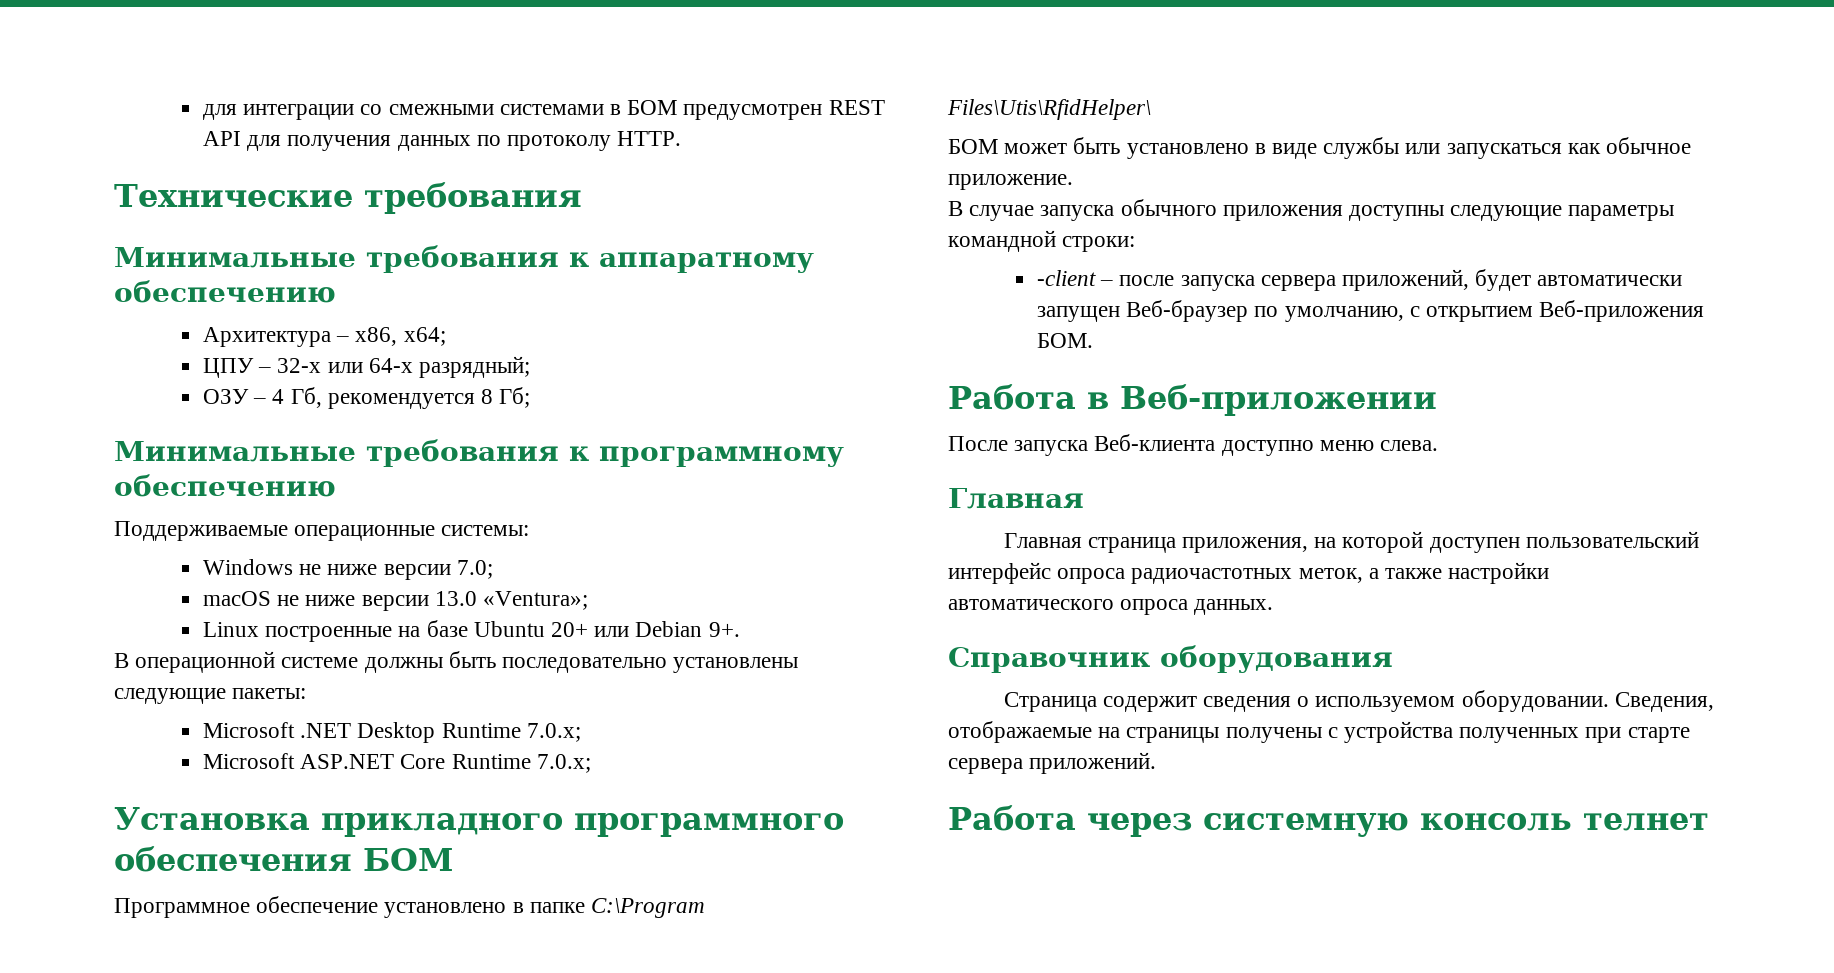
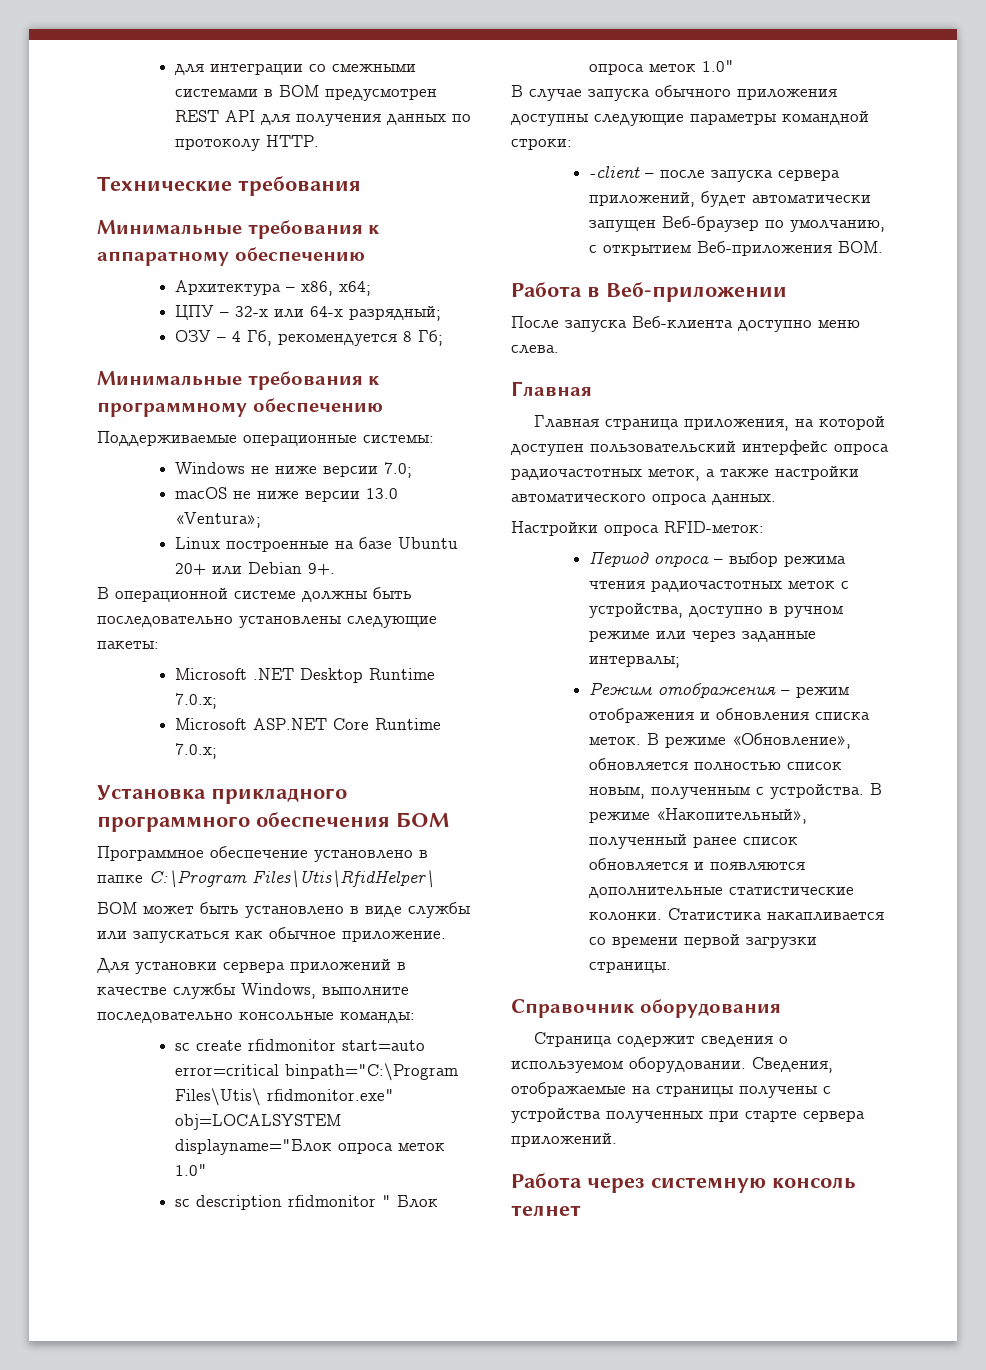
(1073, 182) none -> [97,958,406,974] [97,983,409,999] [97,1012,415,1023] [175,1039,426,1051] [175,1063,459,1081] [175,1088,395,1106] [175,1114,342,1130] [175,1139,446,1155] [175,1164,208,1176] [175,1195,439,1210] [589,60,735,75] // Для установки сервера приложений в качестве службы Windows, выполните последовательно консольные команды: // sc create rfidmonitor start=auto error=critical binpath="C:\Program Files\Utis\ rfidmonitor.exe" obj=LOCALSYSTEM displayname="Блок опроса меток 1.0" // sc description rfidmonitor " Блок опроса меток 1.0"
(1274, 607) none -> [511,521,764,536] [589,552,847,567] [589,580,850,592] [589,603,844,618] [589,630,817,642] [589,655,681,668] [589,682,850,698] [589,708,871,723] [589,733,852,749] [589,758,843,771] [589,783,883,799] [589,808,808,824] [589,834,799,849] [589,858,806,871] [589,887,855,898] [589,908,885,921] [589,934,818,949] [589,961,672,973] // Настройки опроса RFID-меток: // Период опроса – выбор режима чтения радиочастотных меток с устройства, доступно в ручном режиме или через заданные интервалы; // Режим отображения – режим отображения и обновления списка меток. В режиме «Обновление», обновляется полностью список новым, полученным с устройства. В режиме «Накопительный», полученный ранее список обновляется и появляются дополнительные статистические колонки. Статистика накапливается со времени первой загрузки страницы.

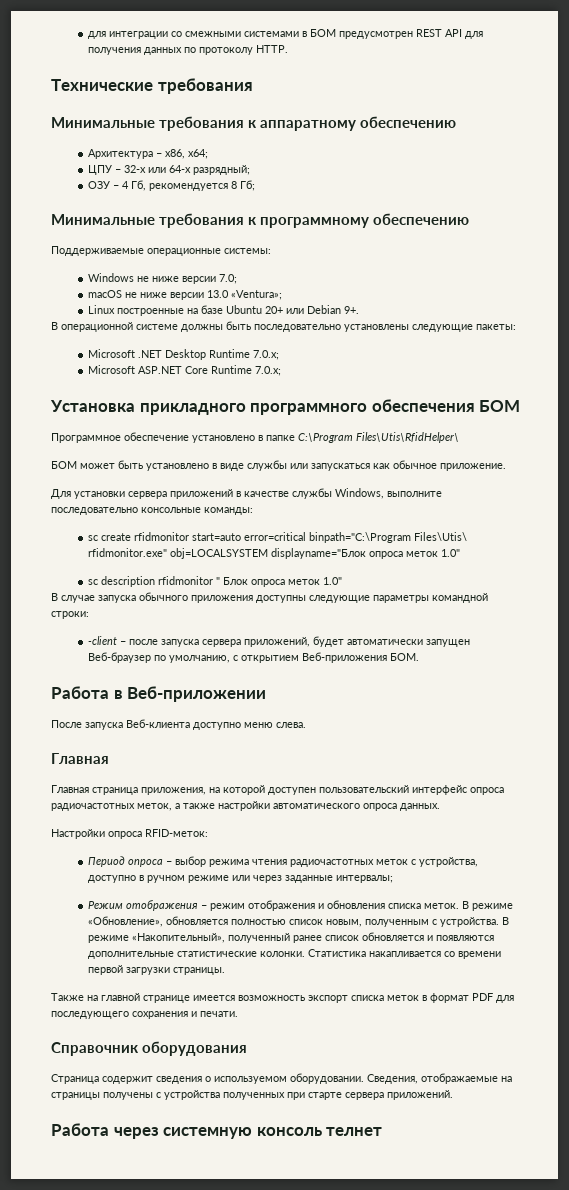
(672, 967) none -> [51,993,514,1003] [51,1011,238,1019] // Также на главной странице имеется возможность экспорт списка меток в формат PDF для последующего сохранения и печати.

